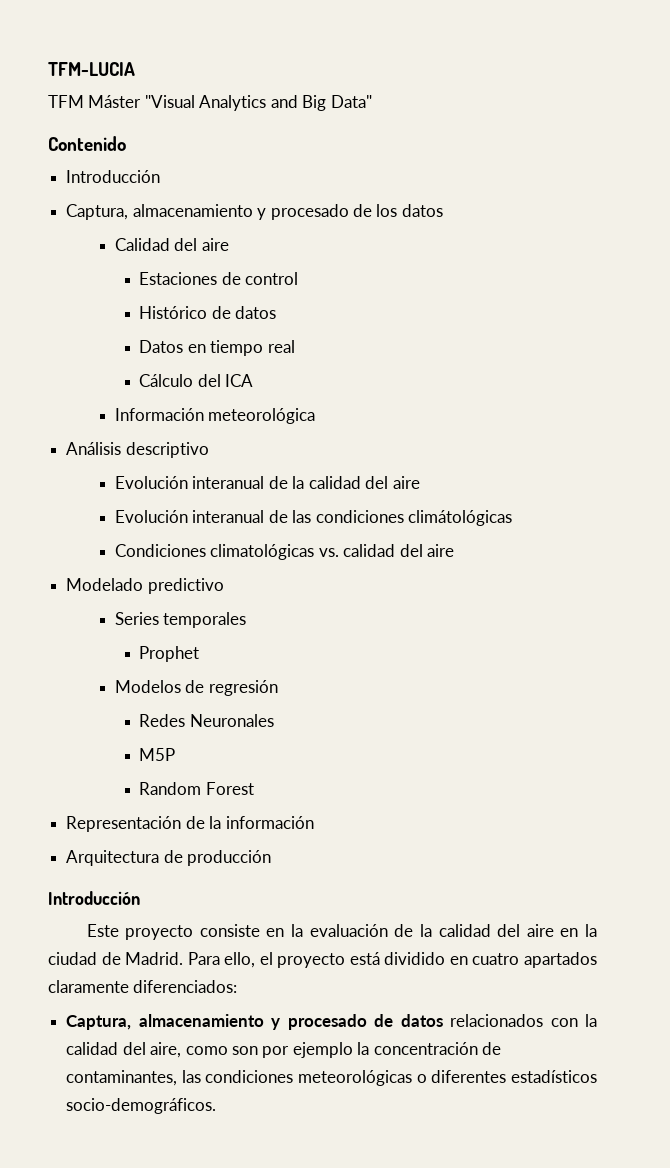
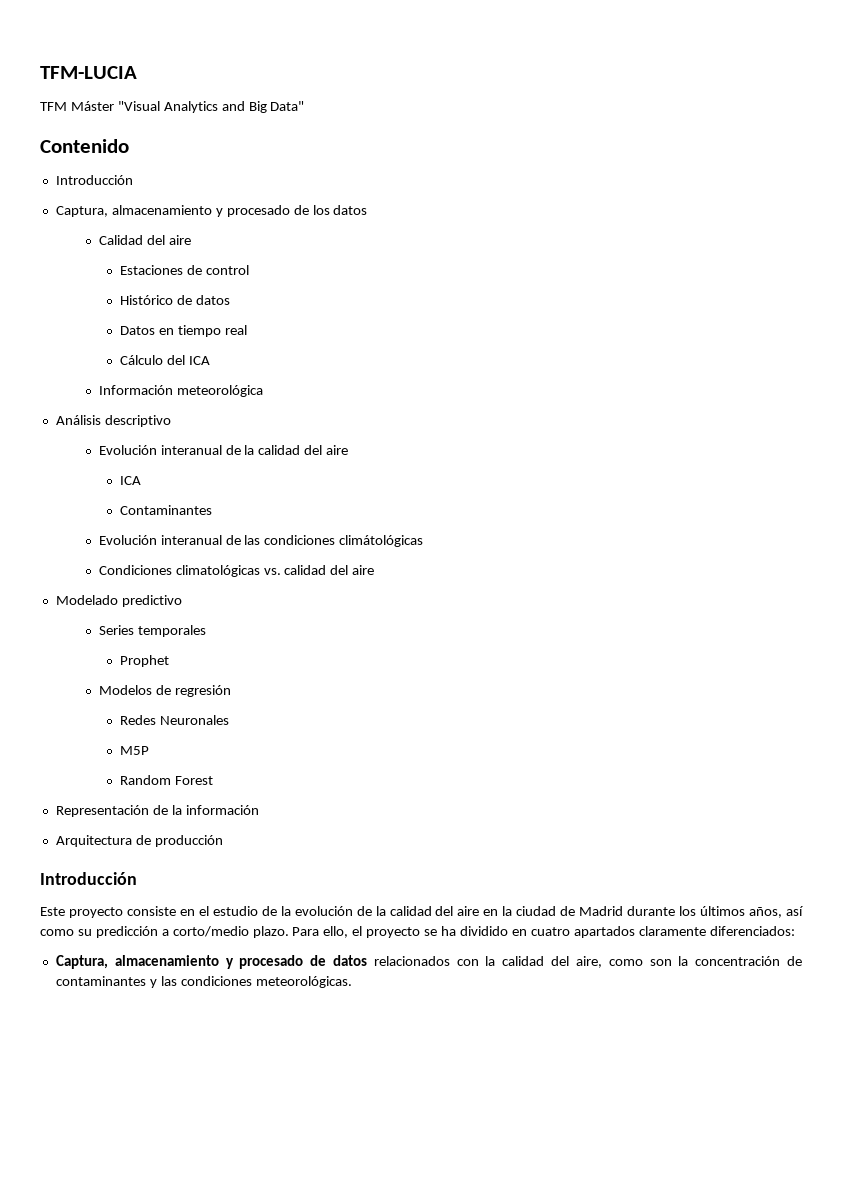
(420, 482) none -> [120,476,142,485] [120,505,213,515] // ICA // Contaminantes
[291,924,388,937] la evaluación -> [198,906,353,916] el estudio de la evolución
[125,952,184,965] Madrid. -> [579,906,803,918] [40,926,289,938] Madrid durante los últimos años, así como su predicción a corto/medio plazo.
[349,952,380,965] está -> [424,926,457,936] se ha
[262,1042,353,1058] por ejemplo -> (672, 962) none
[66,1070,597,1086] [66,1098,217,1114] contaminantes, las condiciones meteorológicas o diferentes estadísticos socio-demográficos. -> [55,976,352,988] contaminantes y las condiciones meteorológicas.

